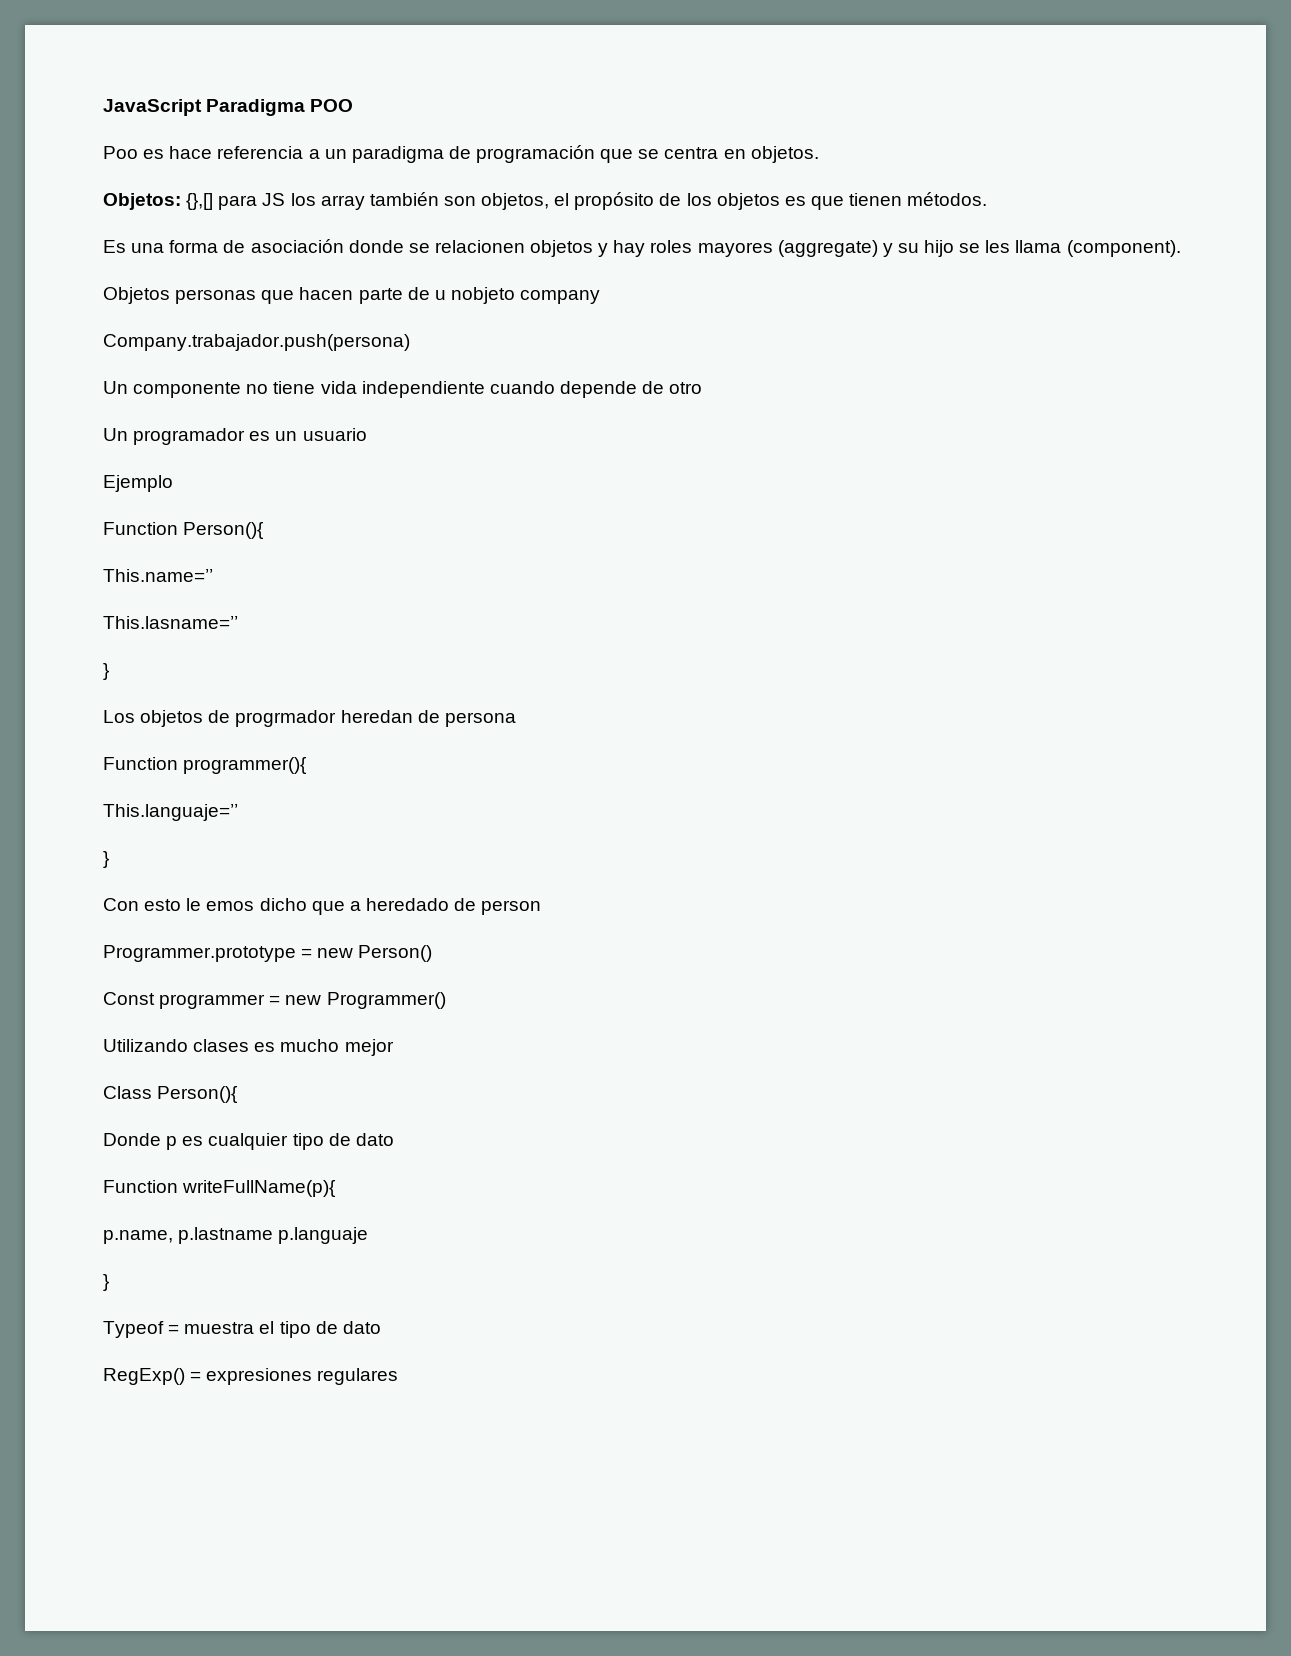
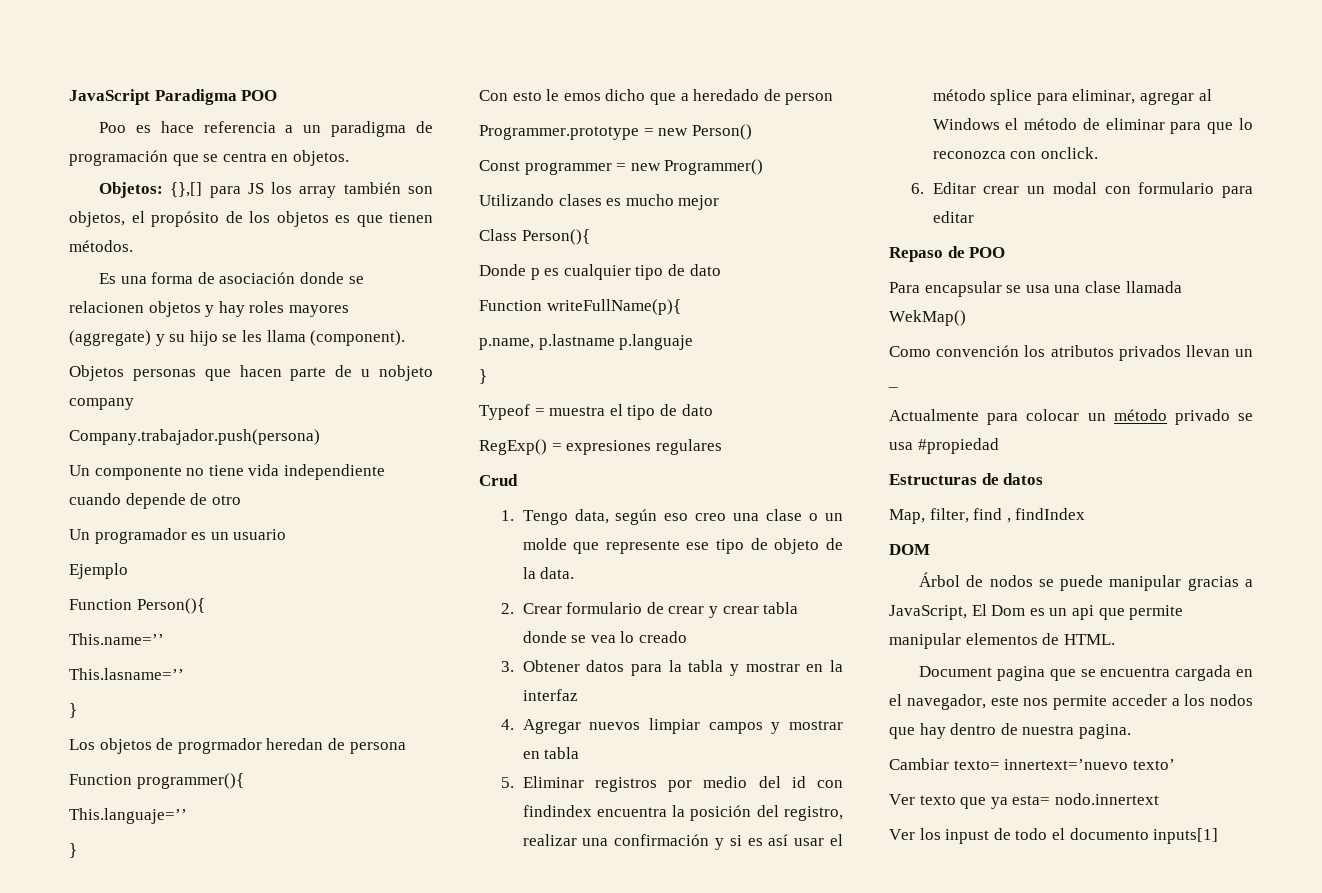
(399, 1376) none -> [479,474,518,486] [500,509,843,525] [522,538,843,554] [522,567,575,579] [500,602,799,618] [522,631,687,643] [500,660,843,676] [522,689,578,701] [500,718,843,734] [522,747,580,759] [500,776,843,792] [522,805,843,821] [522,834,843,850] [932,89,1212,105] [932,118,1253,134] [932,147,1098,159] [910,182,1253,198] [932,211,974,223] [889,246,1006,262] [889,281,1182,297] [889,310,966,326] [889,345,1253,361] [888,386,898,388] [889,409,1253,425] [889,438,999,454] [889,473,1044,485] [889,508,1086,524] [889,544,930,555] [919,572,1253,591] [889,604,1184,620] [889,633,1115,649] [919,665,1253,681] [889,694,1253,710] [889,723,1131,739] [889,758,1175,770] [889,793,1159,809] [889,828,1219,844] // Crud // 1. Tengo data, según eso creo una clase o un molde que represente ese tipo de objeto de la data. // 2. Crear formulario de crear y crear tabla donde se vea lo creado // 3. Obtener datos para la tabla y mostrar en la interfaz // 4. Agregar nuevos limpiar campos y mostrar en tabla // 5. Eliminar registros por medio del id con findindex encuentra la posición del registro, realizar una confirmación y si es así usar el método splice para eliminar, agregar al Windows el método de eliminar para que lo reconozca con onclick. // 6. Editar crear un modal con formulario para editar // Repaso de POO // Para encapsular se usa una clase llamada WekMap() // Como convención los atributos privados llevan un _ // Actualmente para colocar un método privado se usa #propiedad // Estructuras de datos // Map, filter, find , findIndex // DOM // Árbol de nodos se puede manipular gracias a JavaScript, El Dom es un api que permite manipular elementos de HTML. // Document pagina que se encuentra cargada en el navegador, este nos permite acceder a los nodos que hay dentro de nuestra pagina. // Cambiar texto= innertext=’nuevo texto’ // Ver texto que ya esta= nodo.innertext // Ver los inpust de todo el documento inputs[1]

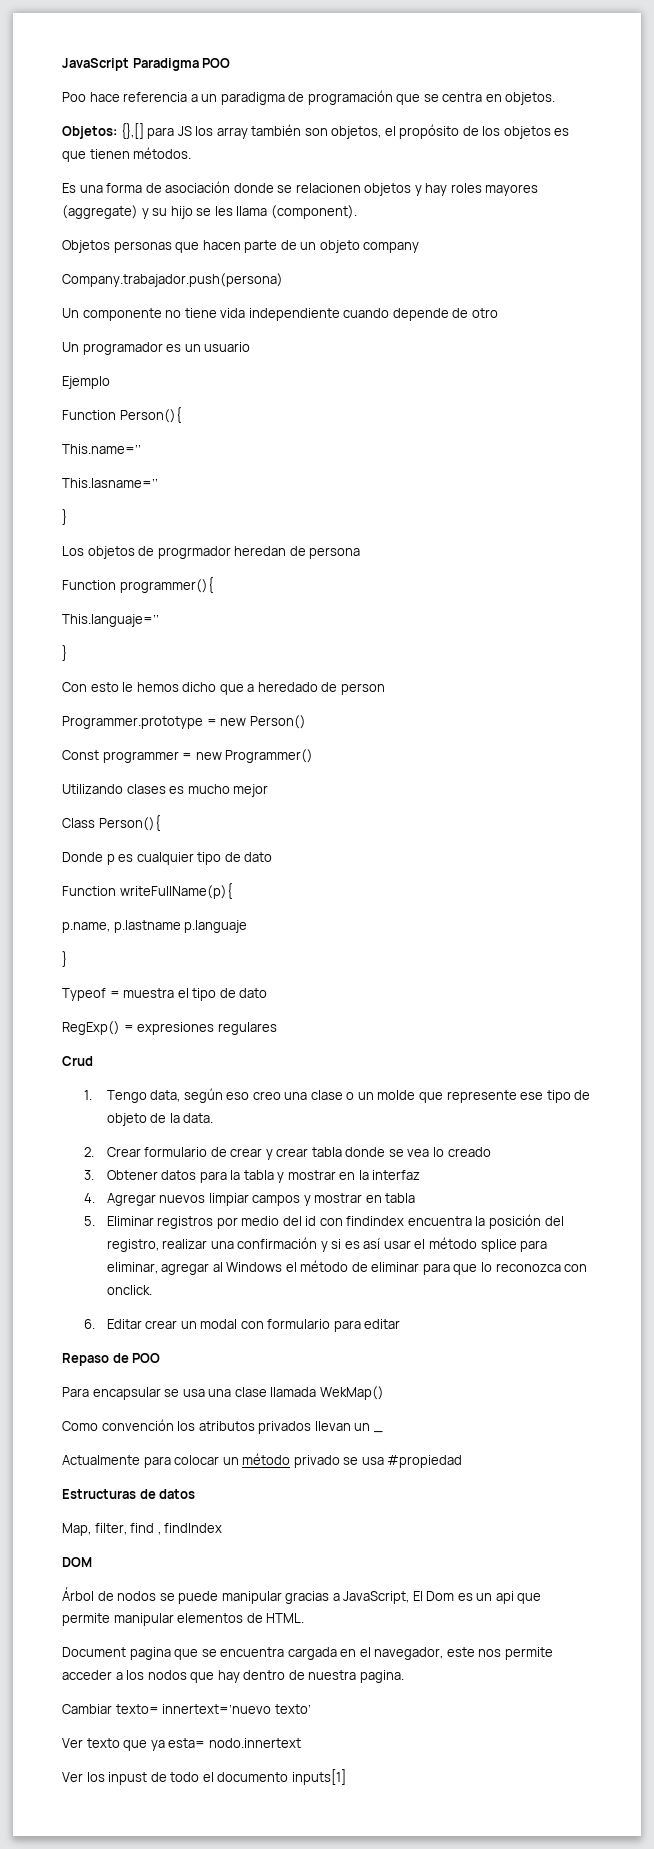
[135,125,151,133] es -> (86, 97) none
[361,365,433,381] u nobjeto -> [300,240,360,253] un objeto
[563,93,601,101] emos -> [136,682,179,692] hemos

